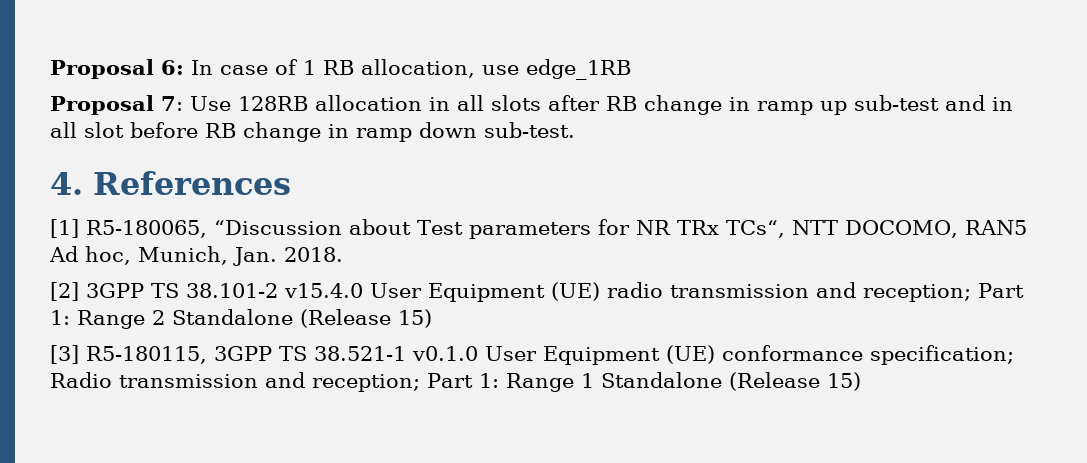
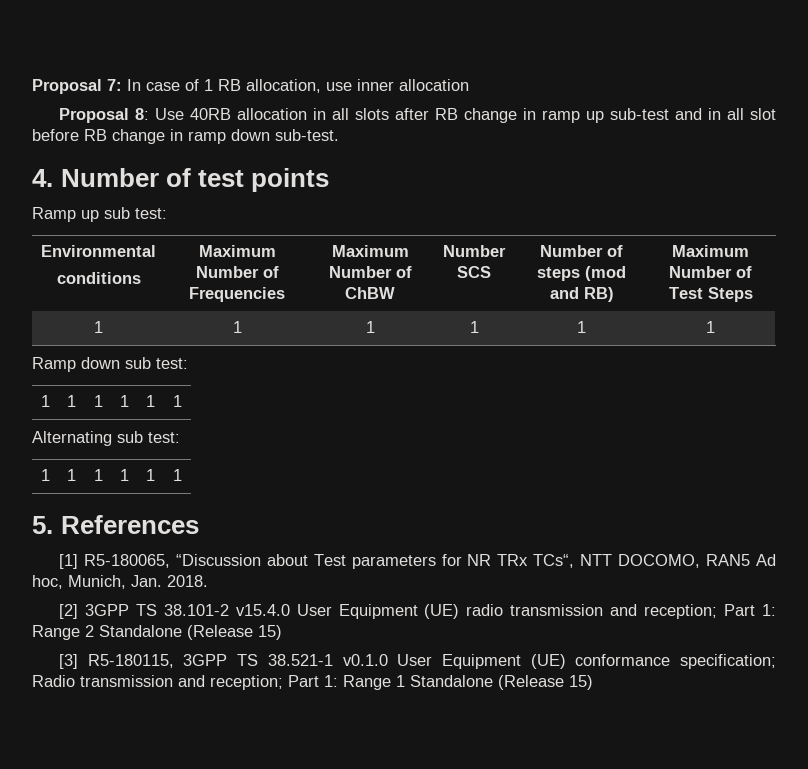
[50,59,184,79] Proposal 6: -> [32,79,122,94] Proposal 7:
[526,59,631,80] [50,95,308,115] edge_1RB // Proposal 7: Use 128RB -> [357,79,469,91] [59,108,232,123] inner allocation // Proposal 8: Use 40RB
(83, 183) none -> [61,168,330,192] [32,207,167,222] [41,245,156,257] [56,272,141,284] [198,245,276,257] [195,266,279,278] [188,287,285,302] [331,245,409,257] [328,266,412,278] [345,287,395,299] [443,245,506,257] [457,266,491,278] [540,245,623,257] [537,266,626,281] [549,287,614,302] [672,245,749,257] [669,266,752,278] [668,287,753,302] [94,321,103,333] [232,321,242,333] [365,321,375,333] [469,321,479,333] [577,321,586,333] [706,321,715,333] [32,357,188,372] [41,395,50,407] [67,395,76,407] [93,395,103,407] [120,395,129,407] [146,395,155,407] [172,395,182,407] [32,431,180,446] [41,469,50,481] [67,469,76,481] [93,469,103,481] [120,469,129,481] [146,469,155,481] [172,469,182,481] [32,516,53,534] Number of test points // Ramp up sub test: // Environmental // conditions | Maximum Number of Frequencies | Maximum Number of ChBW | Number SCS | Number of steps (mod and RB) | Maximum Number of Test Steps // 1 | 1 | 1 | 1 | 1 | 1 // Ramp down sub test: // 1 | 1 | 1 | 1 | 1 | 1 // Alternating sub test: // 1 | 1 | 1 | 1 | 1 | 1 // 5.

